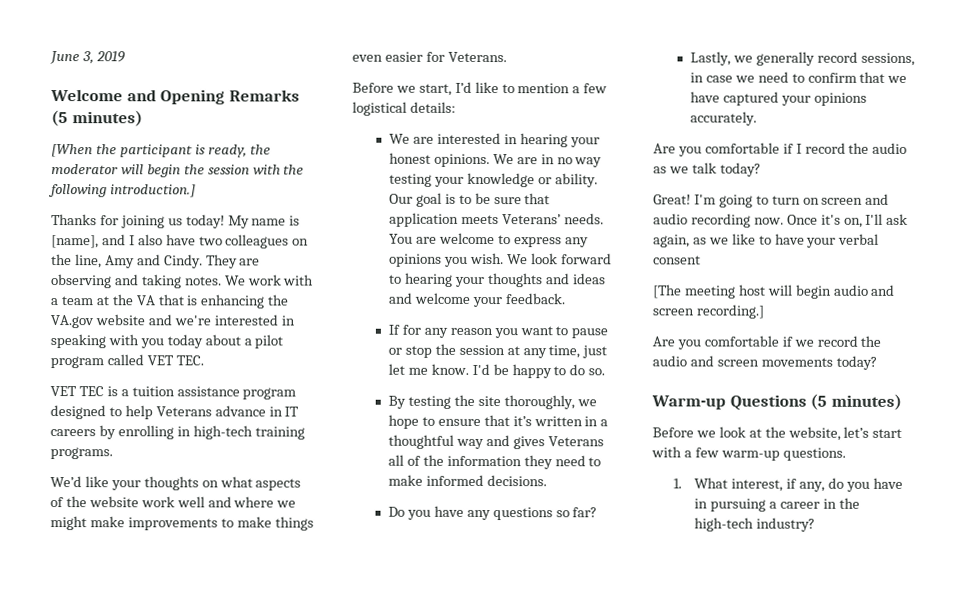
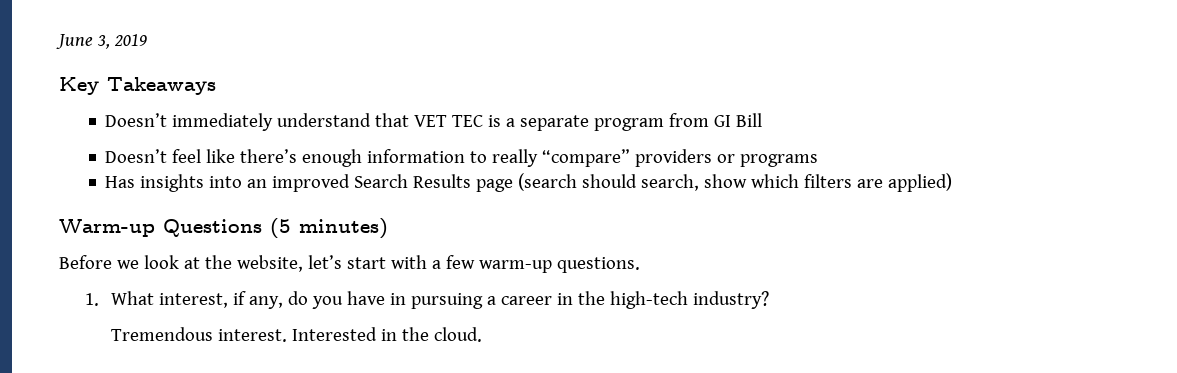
[50,89,300,105] [51,110,143,127] [51,144,271,158] [51,164,305,178] [48,184,196,198] [51,214,301,229] [51,234,310,249] [51,254,261,269] [51,274,315,289] [50,294,290,309] [50,314,295,329] [50,334,284,349] [50,354,204,369] [50,386,297,400] [50,405,300,420] [50,425,305,440] [50,447,113,460] [50,476,302,491] [50,496,297,508] [50,516,314,531] [352,51,507,63] [352,81,608,96] [352,101,456,116] [388,132,600,148] [388,152,603,168] [388,172,598,188] [388,192,551,207] [388,212,604,227] [388,232,589,248] [388,252,612,267] [388,272,606,288] [387,292,566,308] [387,324,609,339] [387,343,608,359] [387,363,606,379] [387,394,597,410] [387,414,609,429] [387,434,604,450] [387,454,602,470] [387,474,547,487] [387,505,598,521] [689,51,915,66] [689,71,908,83] [689,91,867,106] [689,111,757,126] [653,142,908,157] [653,162,761,177] [653,193,890,208] [653,213,909,228] [653,233,880,248] [653,255,701,265] [653,284,896,299] [652,304,764,319] [652,335,882,350] [652,355,877,370] Welcome and Opening Remarks (5 minutes) // [When the participant is ready, the moderator will begin the session with the following introduction.] // Thanks for joining us today! My name is [name], and I also have two colleagues on the line, Amy and Cindy. They are observing and taking notes. We work with a team at the VA that is enhancing the VA.gov website and we're interested in speaking with you today about a pilot program called VET TEC. // VET TEC is a tuition assistance program designed to help Veterans advance in IT careers by enrolling in high-tech training programs. // We’d like your thoughts on what aspects of the website work well and where we might make improvements to make things even easier for Veterans. // Before we start, I’d like to mention a few logistical details: // We are interested in hearing your honest opinions. We are in no way testing your knowledge or ability. Our goal is to be sure that application meets Veterans’ needs. You are welcome to express any opinions you wish. We look forward to hearing your thoughts and ideas and welcome your feedback. // If for any reason you want to pause or stop the session at any time, just let me know. I'd be happy to do so. // By testing the site thoroughly, we hope to ensure that it’s written in a thoughtful way and gives Veterans all of the information they need to make informed decisions. // Do you have any questions so far? // Lastly, we generally record sessions, in case we need to confirm that we have captured your opinions accurately. // Are you comfortable if I record the audio as we talk today? // Great! I'm going to turn on screen and audio recording now. Once it's on, I'll ask again, as we like to have your verbal consent // [The meeting host will begin audio and screen recording.] // Are you comfortable if we record the audio and screen movements today? -> [59,77,216,95] [105,113,763,131] [105,149,819,167] [105,173,953,192] Key Takeaways // Doesn’t immediately understand that VET TEC is a separate program from GI Bill // Doesn’t feel like there’s enough information to really “compare” providers or programs // Has insights into an improved Search Results page (search should search, show which filters are applied)
(816, 524) none -> [110,327,482,342] // Tremendous interest. Interested in the cloud.

